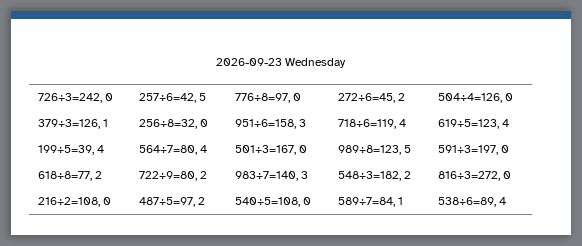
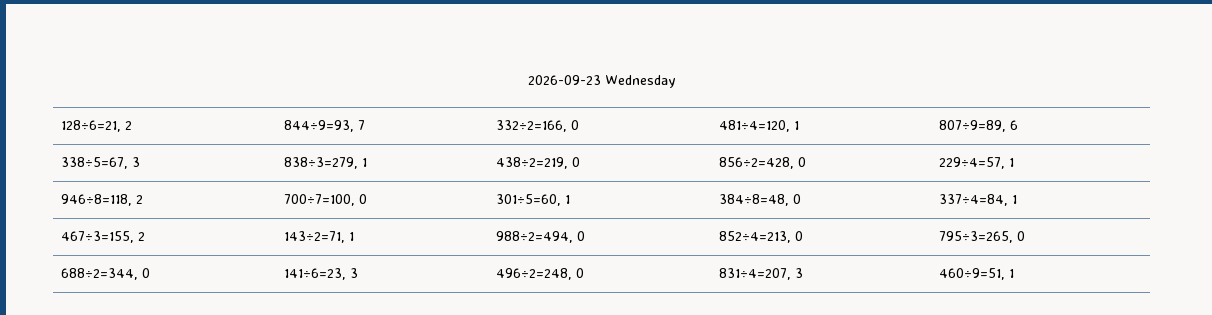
[37,93,114,103] [138,93,207,103] [234,93,302,103] [337,93,406,103] [437,93,514,103] [37,119,109,129] [138,119,209,129] [234,119,307,129] [337,119,407,129] [437,119,510,129] [37,145,105,155] [138,145,208,155] [234,145,308,155] [337,145,412,155] [437,145,510,155] [37,171,103,181] [138,171,208,181] [234,171,309,181] [337,171,412,181] [437,171,512,181] [37,197,112,207] [138,197,206,207] [234,197,312,207] [337,197,404,207] [437,197,507,207] 726÷3=242, 0 | 257÷6=42, 5 | 776÷8=97, 0 | 272÷6=45, 2 | 504÷4=126, 0 // 379÷3=126, 1 | 256÷8=32, 0 | 951÷6=158, 3 | 718÷6=119, 4 | 619÷5=123, 4 // 199÷5=39, 4 | 564÷7=80, 4 | 501÷3=167, 0 | 989÷8=123, 5 | 591÷3=197, 0 // 618÷8=77, 2 | 722÷9=80, 2 | 983÷7=140, 3 | 548÷3=182, 2 | 816÷3=272, 0 // 216÷2=108, 0 | 487÷5=97, 2 | 540÷5=108, 0 | 589÷7=84, 1 | 538÷6=89, 4 -> [60,120,132,132] [283,120,365,132] [495,120,579,132] [718,120,799,132] [938,120,1018,132] [60,157,140,169] [283,157,367,169] [495,157,580,169] [718,157,806,169] [938,157,1014,169] [60,194,143,206] [283,194,367,206] [495,194,570,206] [718,194,801,206] [938,194,1017,206] [60,231,145,243] [283,231,354,243] [495,231,585,243] [718,231,803,243] [938,231,1025,243] [60,268,150,280] [283,268,358,280] [495,268,584,280] [718,268,803,280] [938,268,1014,280] 128÷6=21, 2 | 844÷9=93, 7 | 332÷2=166, 0 | 481÷4=120, 1 | 807÷9=89, 6 // 338÷5=67, 3 | 838÷3=279, 1 | 438÷2=219, 0 | 856÷2=428, 0 | 229÷4=57, 1 // 946÷8=118, 2 | 700÷7=100, 0 | 301÷5=60, 1 | 384÷8=48, 0 | 337÷4=84, 1 // 467÷3=155, 2 | 143÷2=71, 1 | 988÷2=494, 0 | 852÷4=213, 0 | 795÷3=265, 0 // 688÷2=344, 0 | 141÷6=23, 3 | 496÷2=248, 0 | 831÷4=207, 3 | 460÷9=51, 1

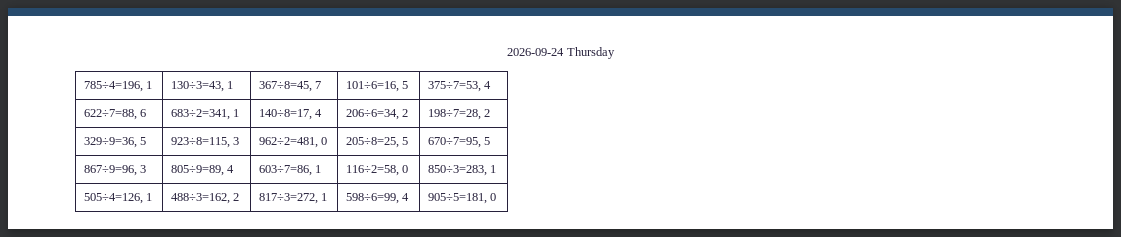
[527,75,676,88] [60,120,132,132] [283,120,365,132] [495,120,579,132] [718,120,799,132] [938,120,1018,132] [60,157,140,169] [283,157,367,169] [495,157,580,169] [718,157,806,169] [938,157,1014,169] [60,194,143,206] [283,194,367,206] [495,194,570,206] [718,194,801,206] [938,194,1017,206] [60,231,145,243] [283,231,354,243] [495,231,585,243] [718,231,803,243] [938,231,1025,243] [60,268,150,280] [283,268,358,280] [495,268,584,280] [718,268,803,280] [938,268,1014,280] 2026-09-23 Wednesday // 128÷6=21, 2 | 844÷9=93, 7 | 332÷2=166, 0 | 481÷4=120, 1 | 807÷9=89, 6 // 338÷5=67, 3 | 838÷3=279, 1 | 438÷2=219, 0 | 856÷2=428, 0 | 229÷4=57, 1 // 946÷8=118, 2 | 700÷7=100, 0 | 301÷5=60, 1 | 384÷8=48, 0 | 337÷4=84, 1 // 467÷3=155, 2 | 143÷2=71, 1 | 988÷2=494, 0 | 852÷4=213, 0 | 795÷3=265, 0 // 688÷2=344, 0 | 141÷6=23, 3 | 496÷2=248, 0 | 831÷4=207, 3 | 460÷9=51, 1 -> [507,47,615,59] [83,81,152,92] [170,81,233,92] [258,81,321,92] [345,81,408,92] [427,81,491,92] [83,109,146,120] [170,109,239,120] [258,109,322,120] [345,109,408,120] [427,109,490,120] [83,137,146,148] [170,137,239,148] [258,137,327,148] [345,137,408,148] [427,137,490,148] [83,165,146,176] [170,165,234,176] [258,165,321,176] [345,165,408,176] [427,165,496,176] [83,193,152,204] [170,193,239,204] [258,193,327,204] [345,193,409,204] [427,193,496,204] 2026-09-24 Thursday // 785÷4=196, 1 | 130÷3=43, 1 | 367÷8=45, 7 | 101÷6=16, 5 | 375÷7=53, 4 // 622÷7=88, 6 | 683÷2=341, 1 | 140÷8=17, 4 | 206÷6=34, 2 | 198÷7=28, 2 // 329÷9=36, 5 | 923÷8=115, 3 | 962÷2=481, 0 | 205÷8=25, 5 | 670÷7=95, 5 // 867÷9=96, 3 | 805÷9=89, 4 | 603÷7=86, 1 | 116÷2=58, 0 | 850÷3=283, 1 // 505÷4=126, 1 | 488÷3=162, 2 | 817÷3=272, 1 | 598÷6=99, 4 | 905÷5=181, 0

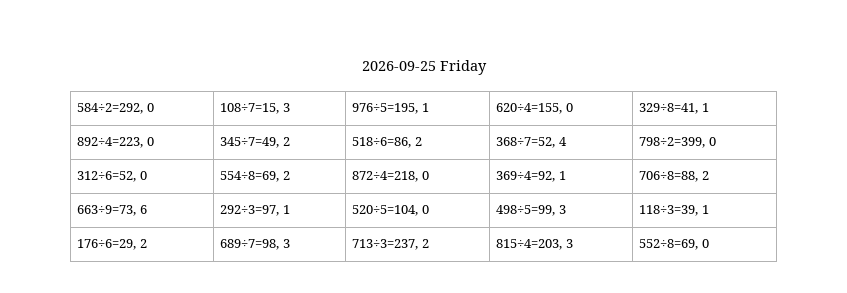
[507,47,615,59] [83,81,152,92] [170,81,233,92] [258,81,321,92] [345,81,408,92] [427,81,491,92] [83,109,137,120] 2026-09-24 Thursday // 785÷4=196, 1 | 130÷3=43, 1 | 367÷8=45, 7 | 101÷6=16, 5 | 375÷7=53, 4 // 622÷7=88, -> [361,60,487,75] [77,103,154,114] [220,103,290,114] [352,103,429,114] [496,103,573,114] [639,103,709,114] [77,137,154,148] [220,137,290,148] [352,137,422,148] [496,137,567,148] [639,137,716,148] [77,171,147,182] [220,171,290,182] [352,171,429,182] [496,171,566,182] [639,171,709,182] [77,205,137,216] 2026-09-25 Friday // 584÷2=292, 0 | 108÷7=15, 3 | 976÷5=195, 1 | 620÷4=155, 0 | 329÷8=41, 1 // 892÷4=223, 0 | 345÷7=49, 2 | 518÷6=86, 2 | 368÷7=52, 4 | 798÷2=399, 0 // 312÷6=52, 0 | 554÷8=69, 2 | 872÷4=218, 0 | 369÷4=92, 1 | 706÷8=88, 2 // 663÷9=73,
[170,109,239,120] [258,109,322,120] [345,109,408,120] [427,109,490,120] [83,137,146,148] [170,137,239,148] [258,137,327,148] [345,137,408,148] [427,137,490,148] [83,165,146,176] [170,165,234,176] [258,165,321,176] [345,165,408,176] [427,165,496,176] [83,193,152,204] [170,193,239,204] [258,193,327,204] [345,193,409,204] [427,193,487,204] 683÷2=341, 1 | 140÷8=17, 4 | 206÷6=34, 2 | 198÷7=28, 2 // 329÷9=36, 5 | 923÷8=115, 3 | 962÷2=481, 0 | 205÷8=25, 5 | 670÷7=95, 5 // 867÷9=96, 3 | 805÷9=89, 4 | 603÷7=86, 1 | 116÷2=58, 0 | 850÷3=283, 1 // 505÷4=126, 1 | 488÷3=162, 2 | 817÷3=272, 1 | 598÷6=99, 4 | 905÷5=181, -> [220,205,290,216] [352,205,429,216] [496,205,566,216] [639,205,709,216] [77,239,147,250] [220,239,290,250] [352,239,429,250] [496,239,573,250] [639,239,699,250] 292÷3=97, 1 | 520÷5=104, 0 | 498÷5=99, 3 | 118÷3=39, 1 // 176÷6=29, 2 | 689÷7=98, 3 | 713÷3=237, 2 | 815÷4=203, 3 | 552÷8=69,

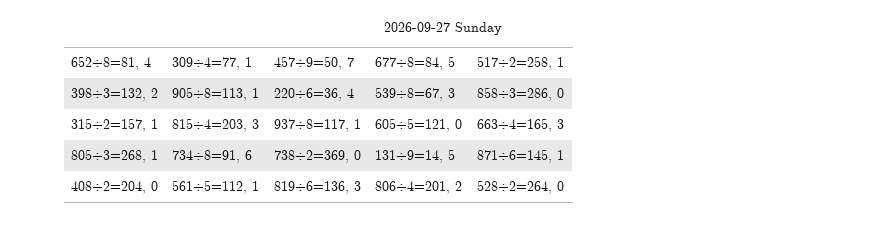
[361,60,487,75] [77,103,154,114] [220,103,290,114] [352,103,429,114] [496,103,573,114] [639,103,709,114] [77,137,154,148] [220,137,290,148] [352,137,422,148] [496,137,567,148] [639,137,716,148] [77,171,147,182] [220,171,290,182] [352,171,429,182] [496,171,566,182] [639,171,709,182] [77,205,147,216] [220,205,290,216] [352,205,429,216] [496,205,566,216] [639,205,709,216] [77,239,147,250] [220,239,290,250] [352,239,429,250] [496,239,573,250] [639,239,699,250] 2026-09-25 Friday // 584÷2=292, 0 | 108÷7=15, 3 | 976÷5=195, 1 | 620÷4=155, 0 | 329÷8=41, 1 // 892÷4=223, 0 | 345÷7=49, 2 | 518÷6=86, 2 | 368÷7=52, 4 | 798÷2=399, 0 // 312÷6=52, 0 | 554÷8=69, 2 | 872÷4=218, 0 | 369÷4=92, 1 | 706÷8=88, 2 // 663÷9=73, 6 | 292÷3=97, 1 | 520÷5=104, 0 | 498÷5=99, 3 | 118÷3=39, 1 // 176÷6=29, 2 | 689÷7=98, 3 | 713÷3=237, 2 | 815÷4=203, 3 | 552÷8=69, -> [384,22,502,35] [70,56,151,70] [171,57,252,70] [273,56,354,70] [374,56,455,70] [476,56,564,70] [70,88,158,101] [171,87,259,101] [273,88,354,101] [374,87,455,101] [476,87,564,101] [70,118,158,132] [171,118,259,132] [273,119,361,132] [374,118,462,132] [476,118,564,132] [70,149,158,163] [171,150,252,163] [273,150,361,163] [374,149,455,163] [476,149,564,163] [70,181,158,194] [171,180,259,194] [273,181,361,194] [374,181,462,194] [476,180,552,194] 2026-09-27 Sunday // 652÷8=81, 4 | 309÷4=77, 1 | 457÷9=50, 7 | 677÷8=84, 5 | 517÷2=258, 1 // 398÷3=132, 2 | 905÷8=113, 1 | 220÷6=36, 4 | 539÷8=67, 3 | 858÷3=286, 0 // 315÷2=157, 1 | 815÷4=203, 3 | 937÷8=117, 1 | 605÷5=121, 0 | 663÷4=165, 3 // 805÷3=268, 1 | 734÷8=91, 6 | 738÷2=369, 0 | 131÷9=14, 5 | 871÷6=145, 1 // 408÷2=204, 0 | 561÷5=112, 1 | 819÷6=136, 3 | 806÷4=201, 2 | 528÷2=264,

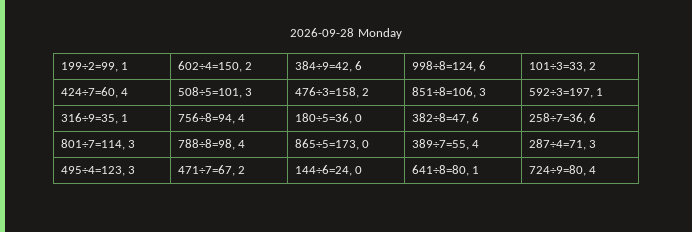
[384,22,502,35] [70,56,151,70] [171,57,252,70] [273,56,354,70] [374,56,455,70] [476,56,564,70] [70,88,158,101] [171,87,259,101] [273,88,354,101] [374,87,455,101] [476,87,564,101] [70,118,158,132] [171,118,259,132] [273,119,361,132] [374,118,462,132] [476,118,564,132] [70,149,158,163] [171,150,252,163] [273,150,361,163] [374,149,455,163] [476,149,564,163] [70,181,158,194] [171,180,259,194] [273,181,361,194] [374,181,462,194] [476,180,564,194] 2026-09-27 Sunday // 652÷8=81, 4 | 309÷4=77, 1 | 457÷9=50, 7 | 677÷8=84, 5 | 517÷2=258, 1 // 398÷3=132, 2 | 905÷8=113, 1 | 220÷6=36, 4 | 539÷8=67, 3 | 858÷3=286, 0 // 315÷2=157, 1 | 815÷4=203, 3 | 937÷8=117, 1 | 605÷5=121, 0 | 663÷4=165, 3 // 805÷3=268, 1 | 734÷8=91, 6 | 738÷2=369, 0 | 131÷9=14, 5 | 871÷6=145, 1 // 408÷2=204, 0 | 561÷5=112, 1 | 819÷6=136, 3 | 806÷4=201, 2 | 528÷2=264, 0 -> [290,28,402,39] [60,62,129,72] [177,61,253,72] [294,61,363,72] [411,61,487,72] [528,62,597,72] [60,87,129,98] [177,87,253,98] [294,87,370,98] [411,87,487,98] [528,88,604,98] [60,113,129,124] [177,113,246,124] [294,113,363,124] [411,113,480,124] [528,113,597,124] [60,139,136,150] [177,139,246,150] [294,139,370,150] [411,139,480,150] [528,139,597,150] [60,166,136,176] [177,165,246,176] [294,165,363,176] [411,165,480,176] [528,165,597,176] 2026-09-28 Monday // 199÷2=99, 1 | 602÷4=150, 2 | 384÷9=42, 6 | 998÷8=124, 6 | 101÷3=33, 2 // 424÷7=60, 4 | 508÷5=101, 3 | 476÷3=158, 2 | 851÷8=106, 3 | 592÷3=197, 1 // 316÷9=35, 1 | 756÷8=94, 4 | 180÷5=36, 0 | 382÷8=47, 6 | 258÷7=36, 6 // 801÷7=114, 3 | 788÷8=98, 4 | 865÷5=173, 0 | 389÷7=55, 4 | 287÷4=71, 3 // 495÷4=123, 3 | 471÷7=67, 2 | 144÷6=24, 0 | 641÷8=80, 1 | 724÷9=80, 4

